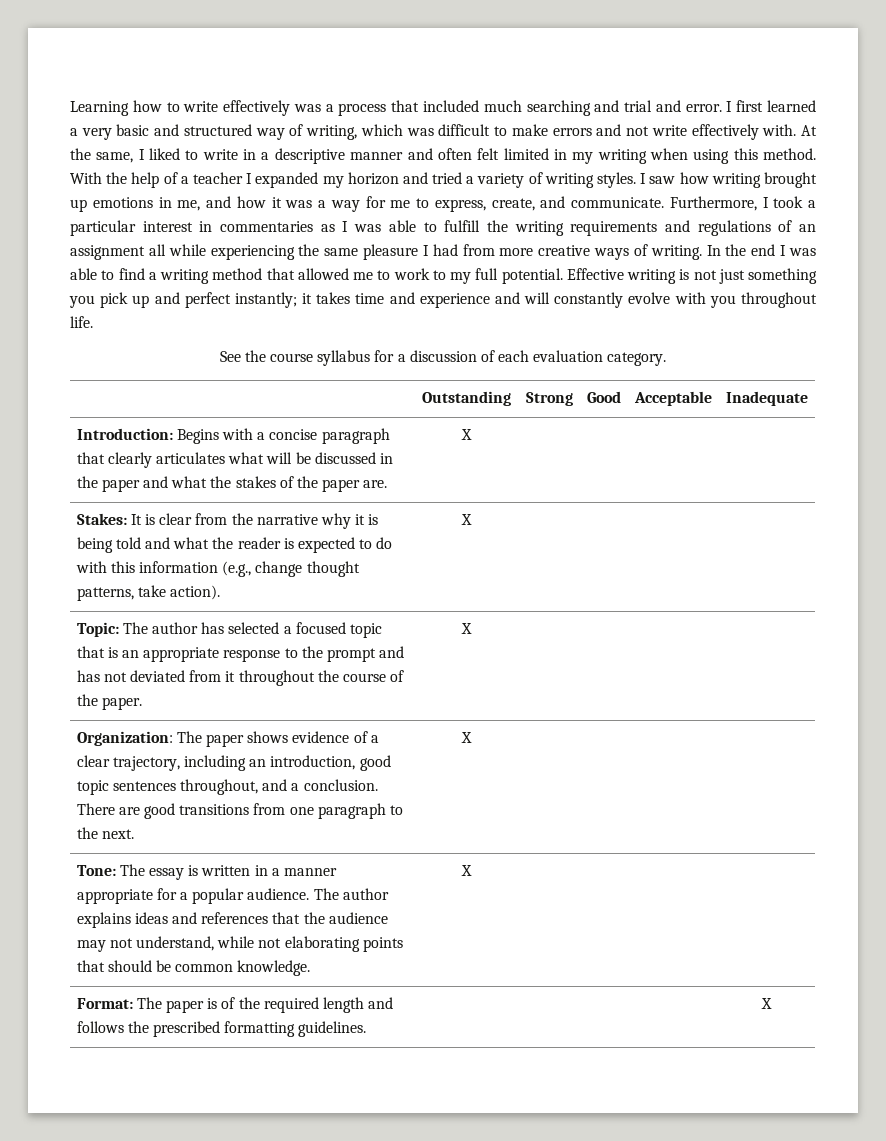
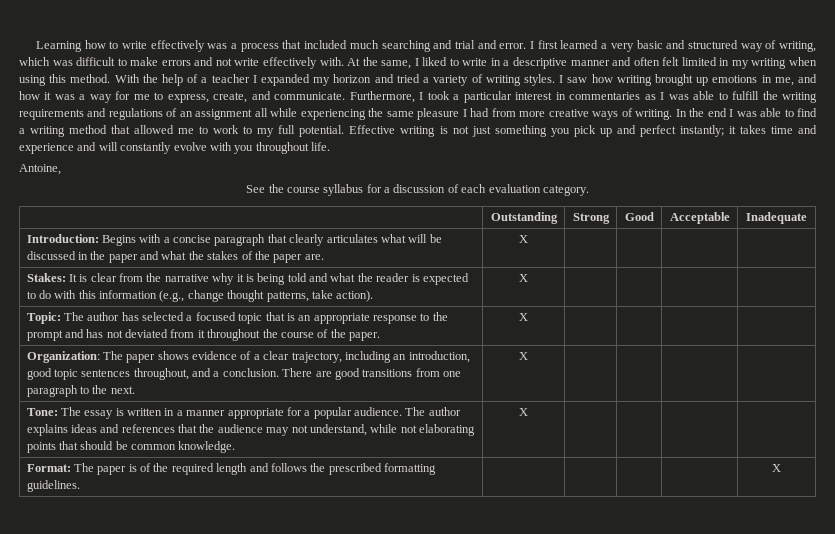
(93, 322) none -> [19,164,61,175] // Antoine,

